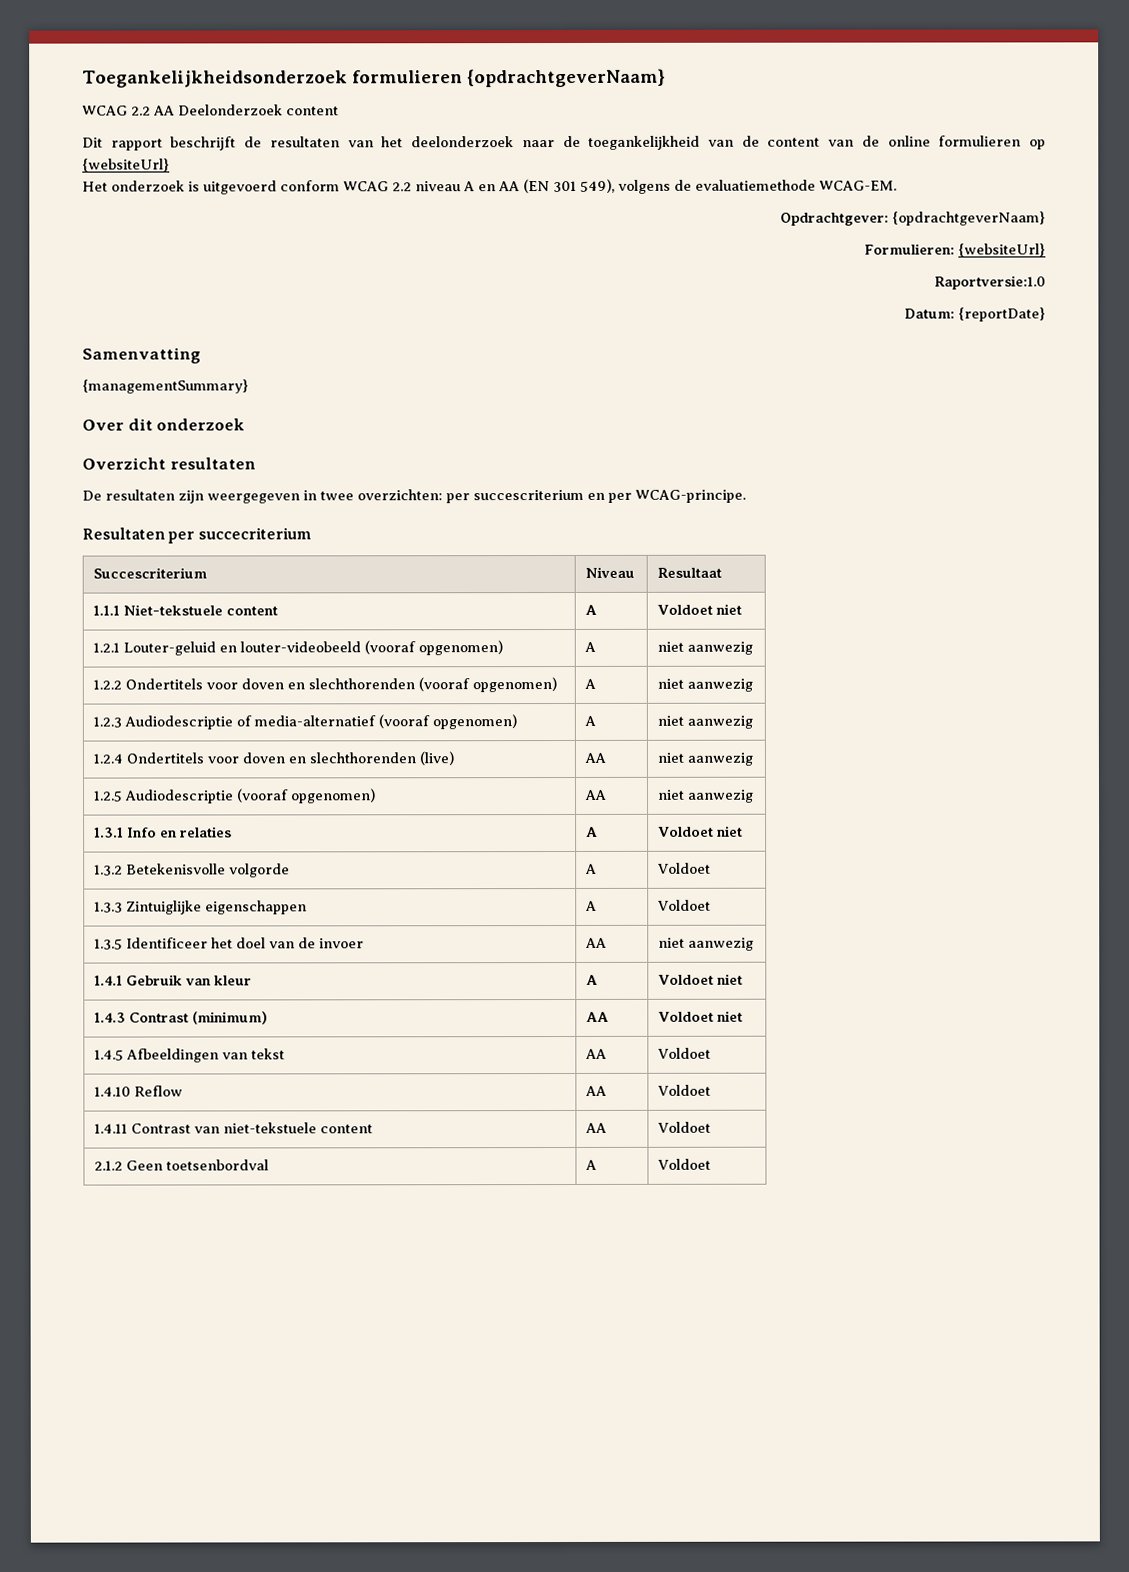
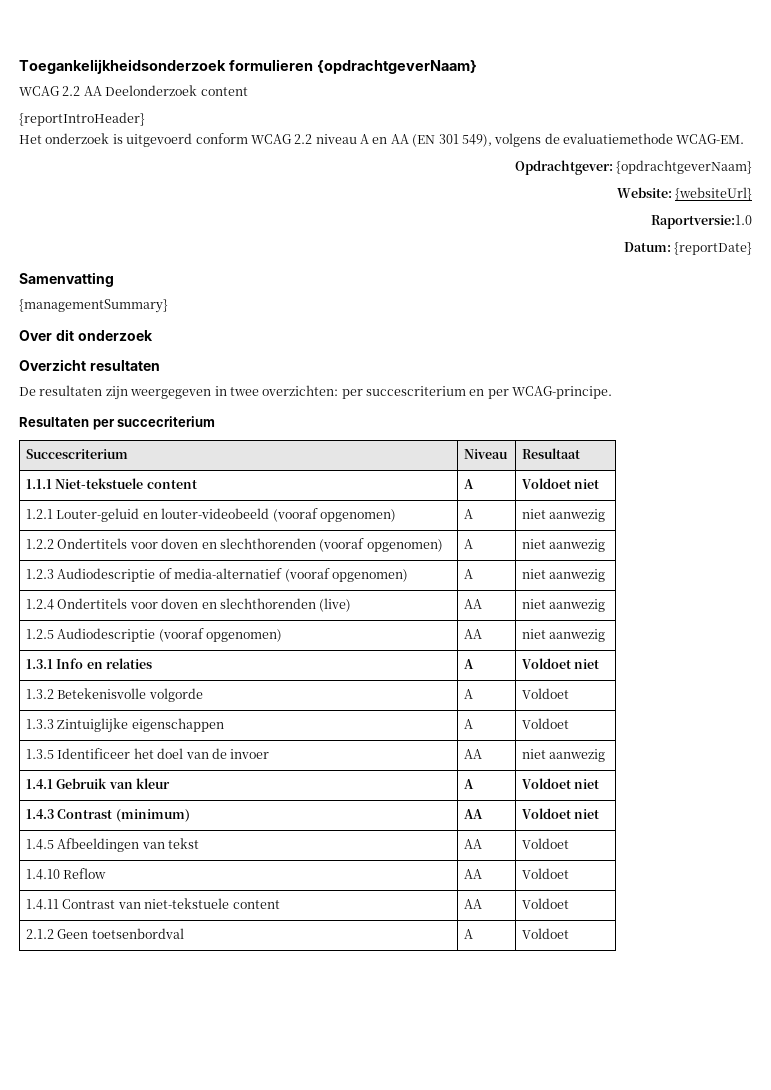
[82,135,1046,151] [82,158,170,172] Dit rapport beschrijft de resultaten van het deelonderzoek naar de toegankelijkheid van de content van de online formulieren op {websiteUrl} -> [19,112,145,126] {reportIntroHeader}
[864,243,955,255] Formulieren: -> [616,187,672,198] Website:

